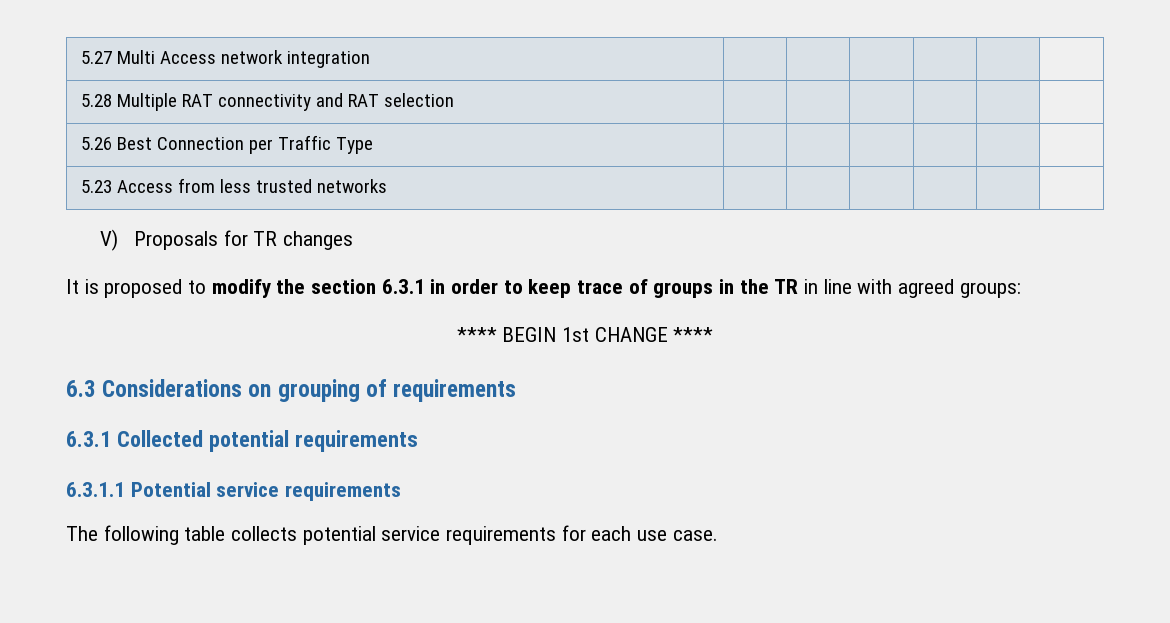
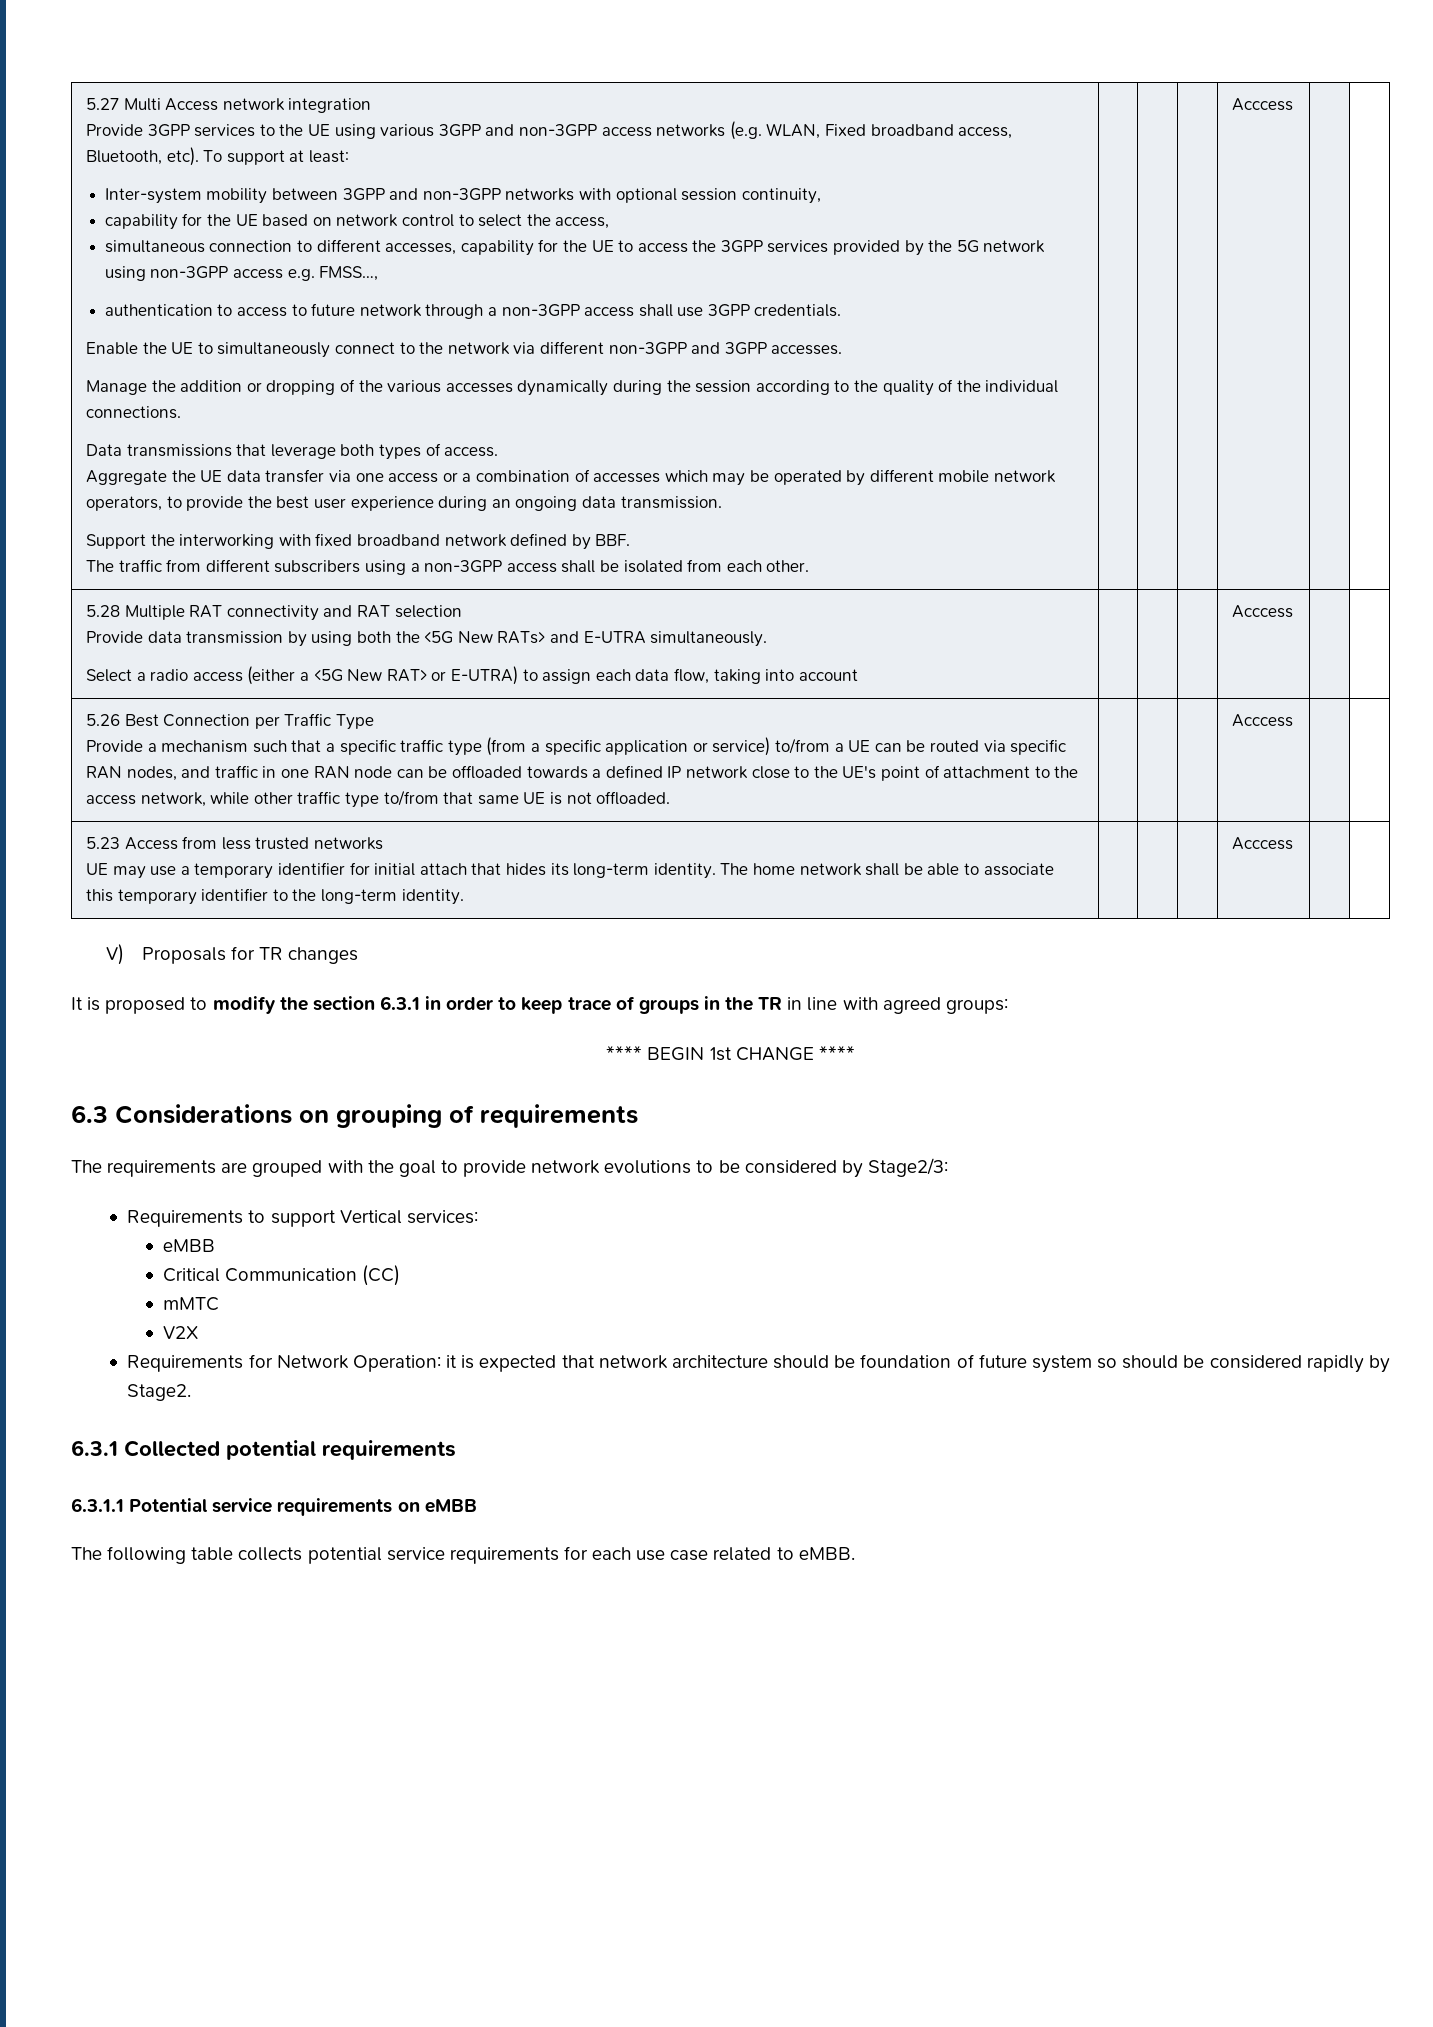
(371, 59) | | | | -> [86,121,1013,140] [86,147,350,166] [104,188,821,204] [104,213,610,230] [104,239,1046,256] [104,266,379,281] [104,303,842,319] [86,341,843,358] [86,379,1059,396] [86,406,182,419] [86,443,499,460] [86,469,1056,486] [86,496,722,511] [86,533,631,550] [86,559,810,575] [1232,98,1294,111] // Provide 3GPP services to the UE using various 3GPP and non-3GPP access networks (e.g. WLAN, Fixed broadband access, Bluetooth, etc). To support at least: // Inter-system mobility between 3GPP and non-3GPP networks with optional session continuity, // capability for the UE based on network control to select the access, // simultaneous connection to different accesses, capability for the UE to access the 3GPP services provided by the 5G network using non-3GPP access e.g. FMSS…, // authentication to access to future network through a non-3GPP access shall use 3GPP credentials. // Enable the UE to simultaneously connect to the network via different non-3GPP and 3GPP accesses. // Manage the addition or dropping of the various accesses dynamically during the session according to the quality of the individual connections. // Data transmissions that leverage both types of access. // Aggregate the UE data transfer via one access or a combination of accesses which may be operated by different mobile network operators, to provide the best user experience during an ongoing data transmission. // Support the interworking with fixed broadband network defined by BBF. // The traffic from different subscribers using a non-3GPP access shall be isolated from each other. | | | | Acccess
(455, 100) | | | | -> [86,631,768,647] [86,666,858,685] [1232,605,1294,618] // Provide data transmission by using both the <5G New RATs> and E-UTRA simultaneously. // Select a radio access (either a <5G New RAT> or E-UTRA) to assign each data flow, taking into account | | | | Acccess
(374, 145) | | | | -> [86,737,1067,756] [86,765,1079,781] [86,790,671,808] [1232,714,1294,727] // Provide a mechanism such that a specific traffic type (from a specific application or service) to/from a UE can be routed via specific RAN nodes, and traffic in one RAN node can be offloaded towards a defined IP network close to the UE's point of attachment to the access network, while other traffic type to/from that same UE is not offloaded. | | | | Acccess
(388, 186) | | | | -> [86,862,1054,879] [86,888,464,905] [1232,837,1294,850] // UE may use a temporary identifier for initial attach that hides its long-term identity. The home network shall be able to associate this temporary identifier to the long-term identity. | | | | Acccess
(517, 390) none -> [71,1158,948,1178] [127,1210,478,1227] [162,1239,215,1252] [162,1265,401,1286] [162,1297,219,1311] [162,1326,198,1339] [127,1354,1391,1373] [127,1384,192,1401] // The requirements are grouped with the goal to provide network evolutions to be considered by Stage2/3: // Requirements to support Vertical services: // eMBB // Critical Communication (CC) // mMTC // V2X // Requirements for Network Operation: it is expected that network architecture should be foundation of future system so should be considered rapidly by Stage2.
(402, 491) none -> [397,1499,477,1513] on eMBB
[672,530,718,541] case. -> [670,1547,855,1561] case related to eMBB.

